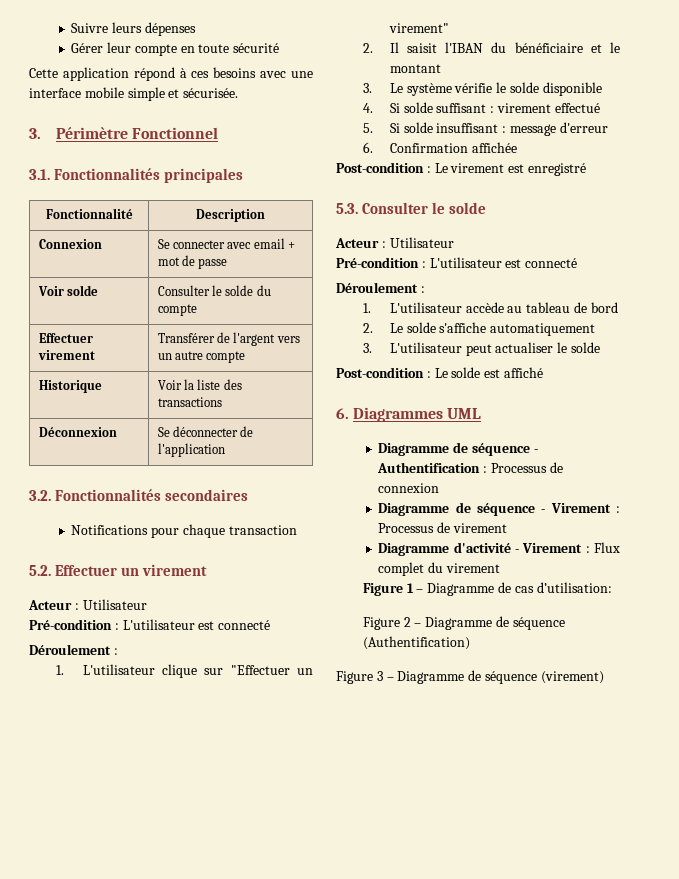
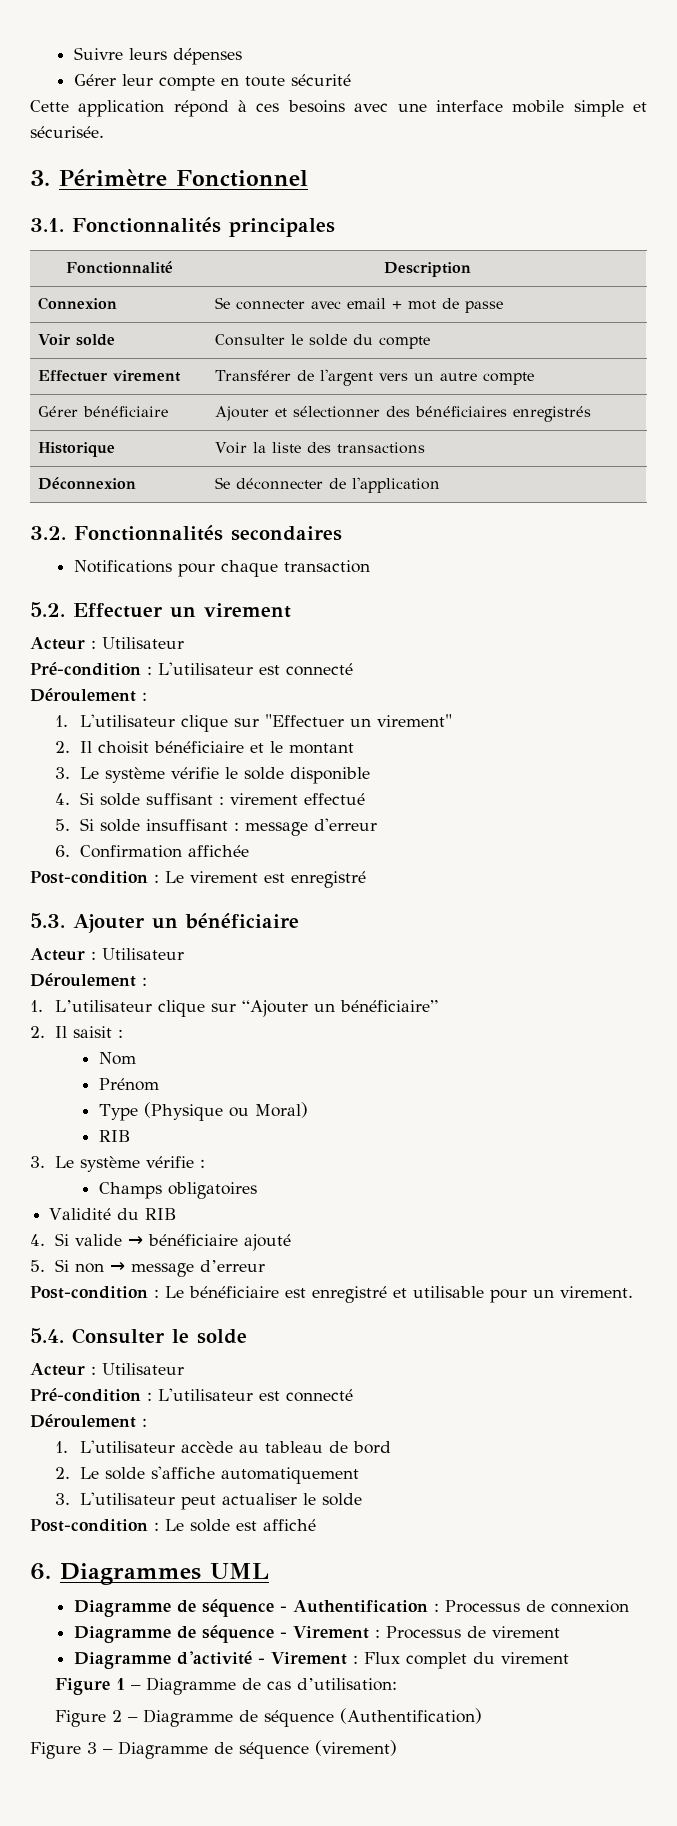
(246, 357) none -> [37,406,168,417] [214,406,591,422] // Gérer bénéficiaire | Ajouter et sélectionner des bénéficiaires enregistrés
[406,42,507,53] saisit l'IBAN du -> [97,741,149,754] choisit
(358, 208) none -> [73,913,299,933] [30,948,184,961] [30,973,147,987] [30,1000,438,1017] [30,1026,123,1038] [99,1052,137,1065] [99,1078,160,1091] [99,1102,309,1121] [99,1130,132,1142] [30,1156,205,1172] [99,1182,258,1199] [49,1208,178,1220] [30,1233,291,1251] [30,1259,265,1277] [30,1286,633,1303] [30,1328,64,1343] Ajouter un bénéficiaire // Acteur : Utilisateur // Déroulement : // 1. L’utilisateur clique sur “Ajouter un bénéficiaire” // 2. Il saisit : // Nom // Prénom // Type (Physique ou Moral) // RIB // 3. Le système vérifie : // Champs obligatoires // Validité du RIB // 4. Si valide → bénéficiaire ajouté // 5. Si non → message d’erreur // Post-condition : Le bénéficiaire est enregistré et utilisable pour un virement. // 5.4.

